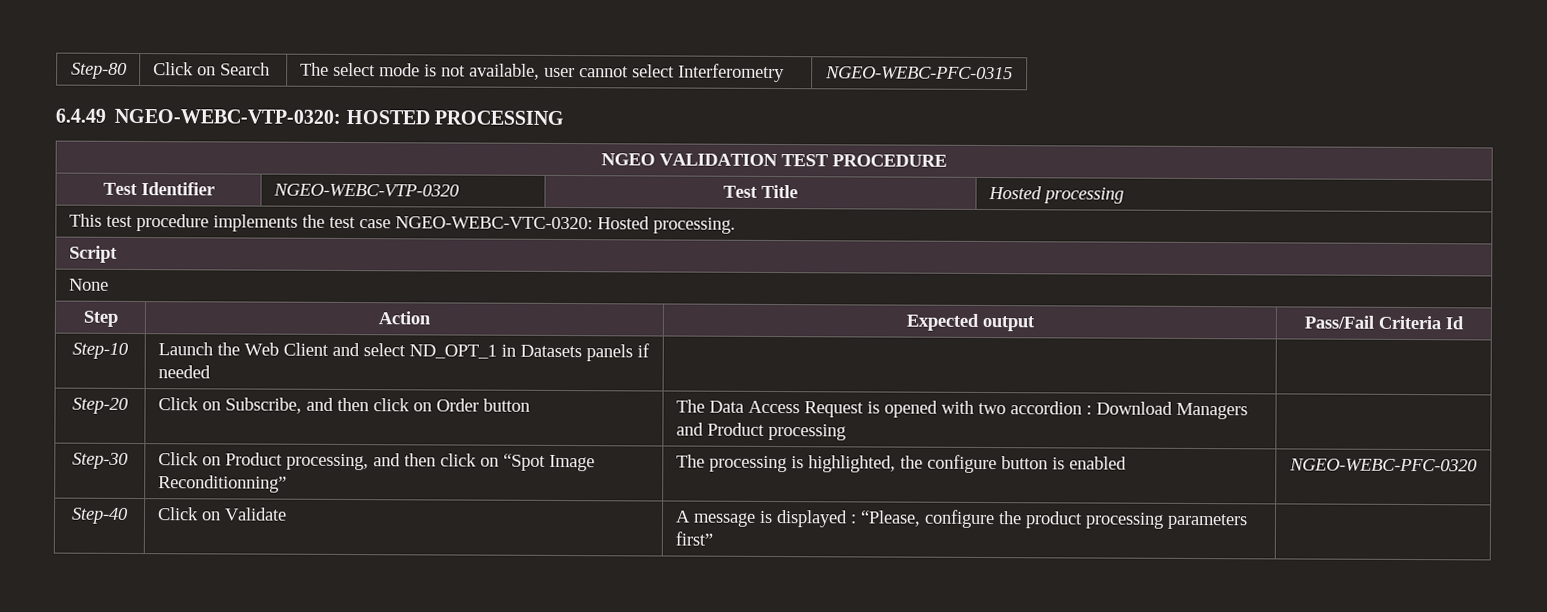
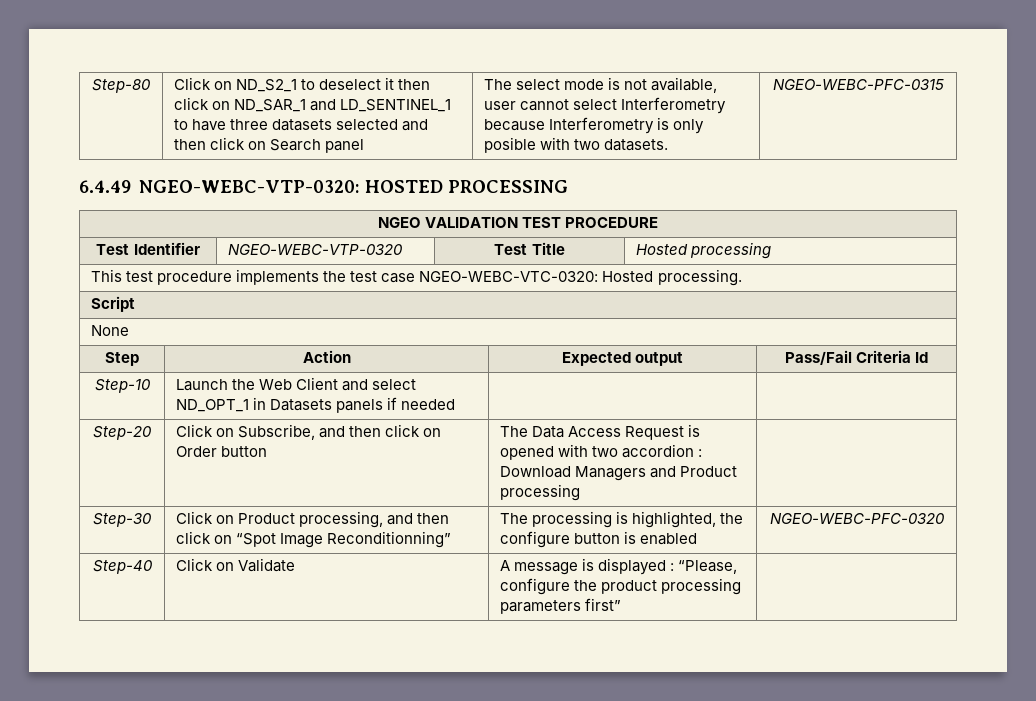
(216, 71) none -> [236,77,431,92] [174,97,452,112] [174,119,429,131] [174,137,267,150] ND_S2_1 to deselect it then click on ND_SAR_1 and LD_SENTINEL_1 to have three datasets selected and then click on
(270, 69) none -> [325,139,365,153] panel
(785, 73) none -> [484,117,705,134] [484,137,669,153] because Interferometry is only posible with two datasets.

